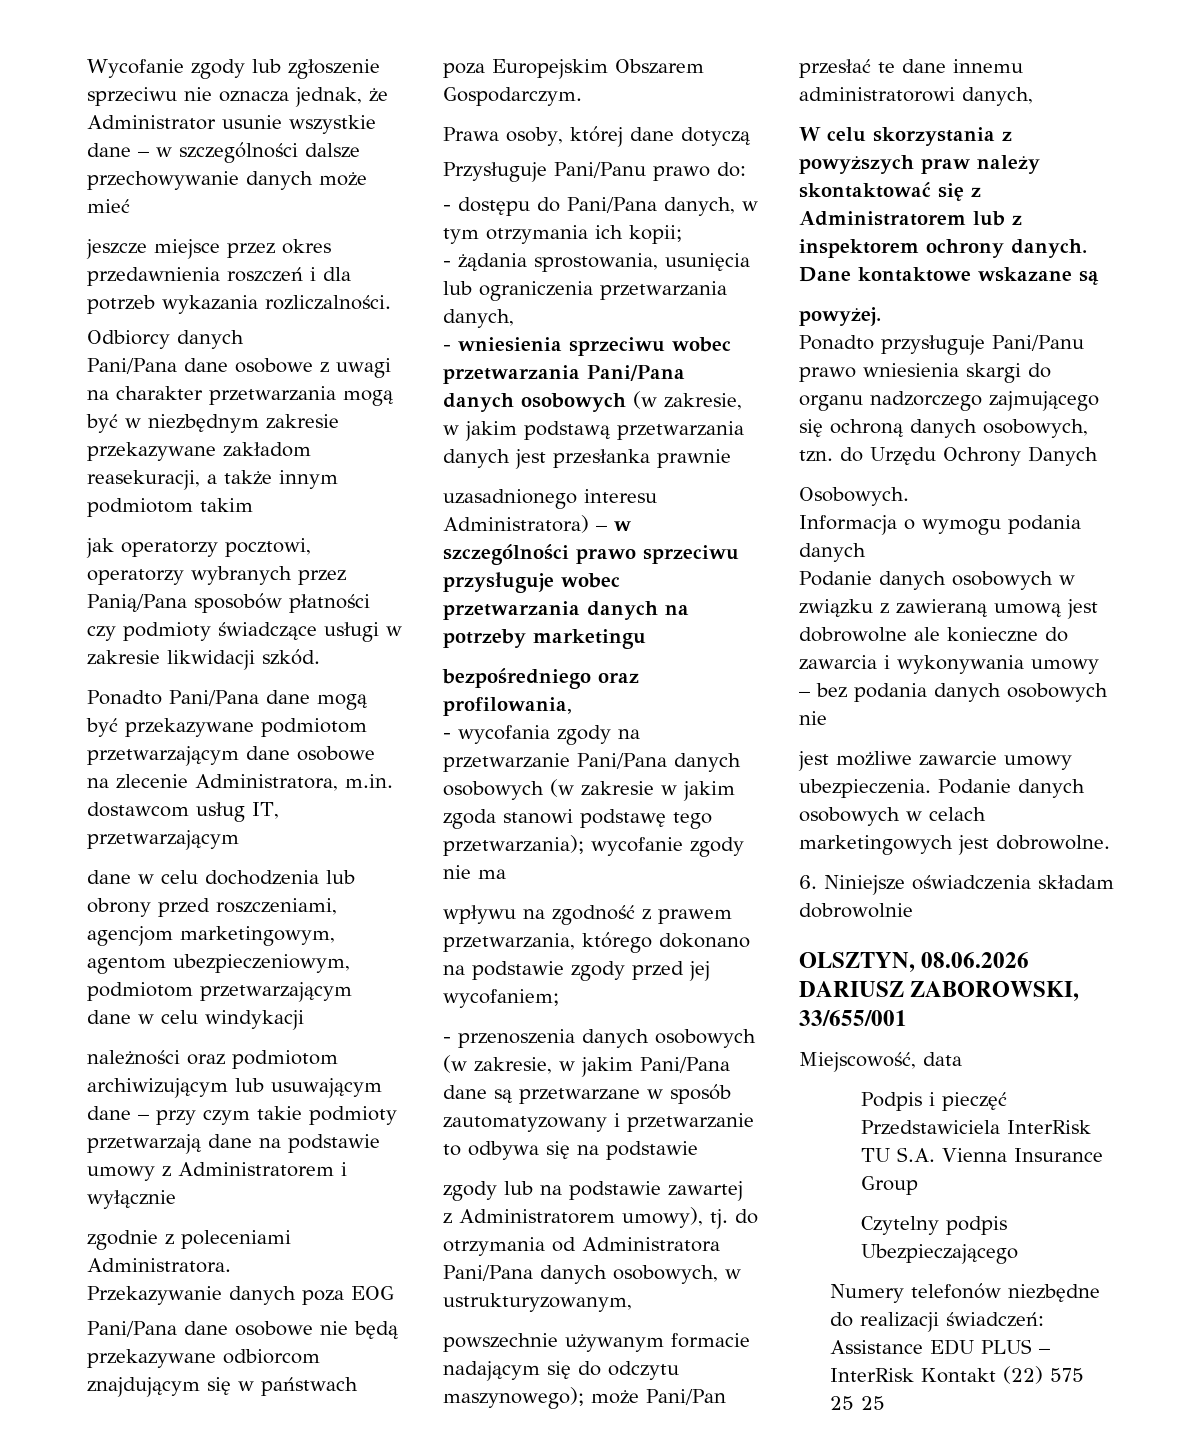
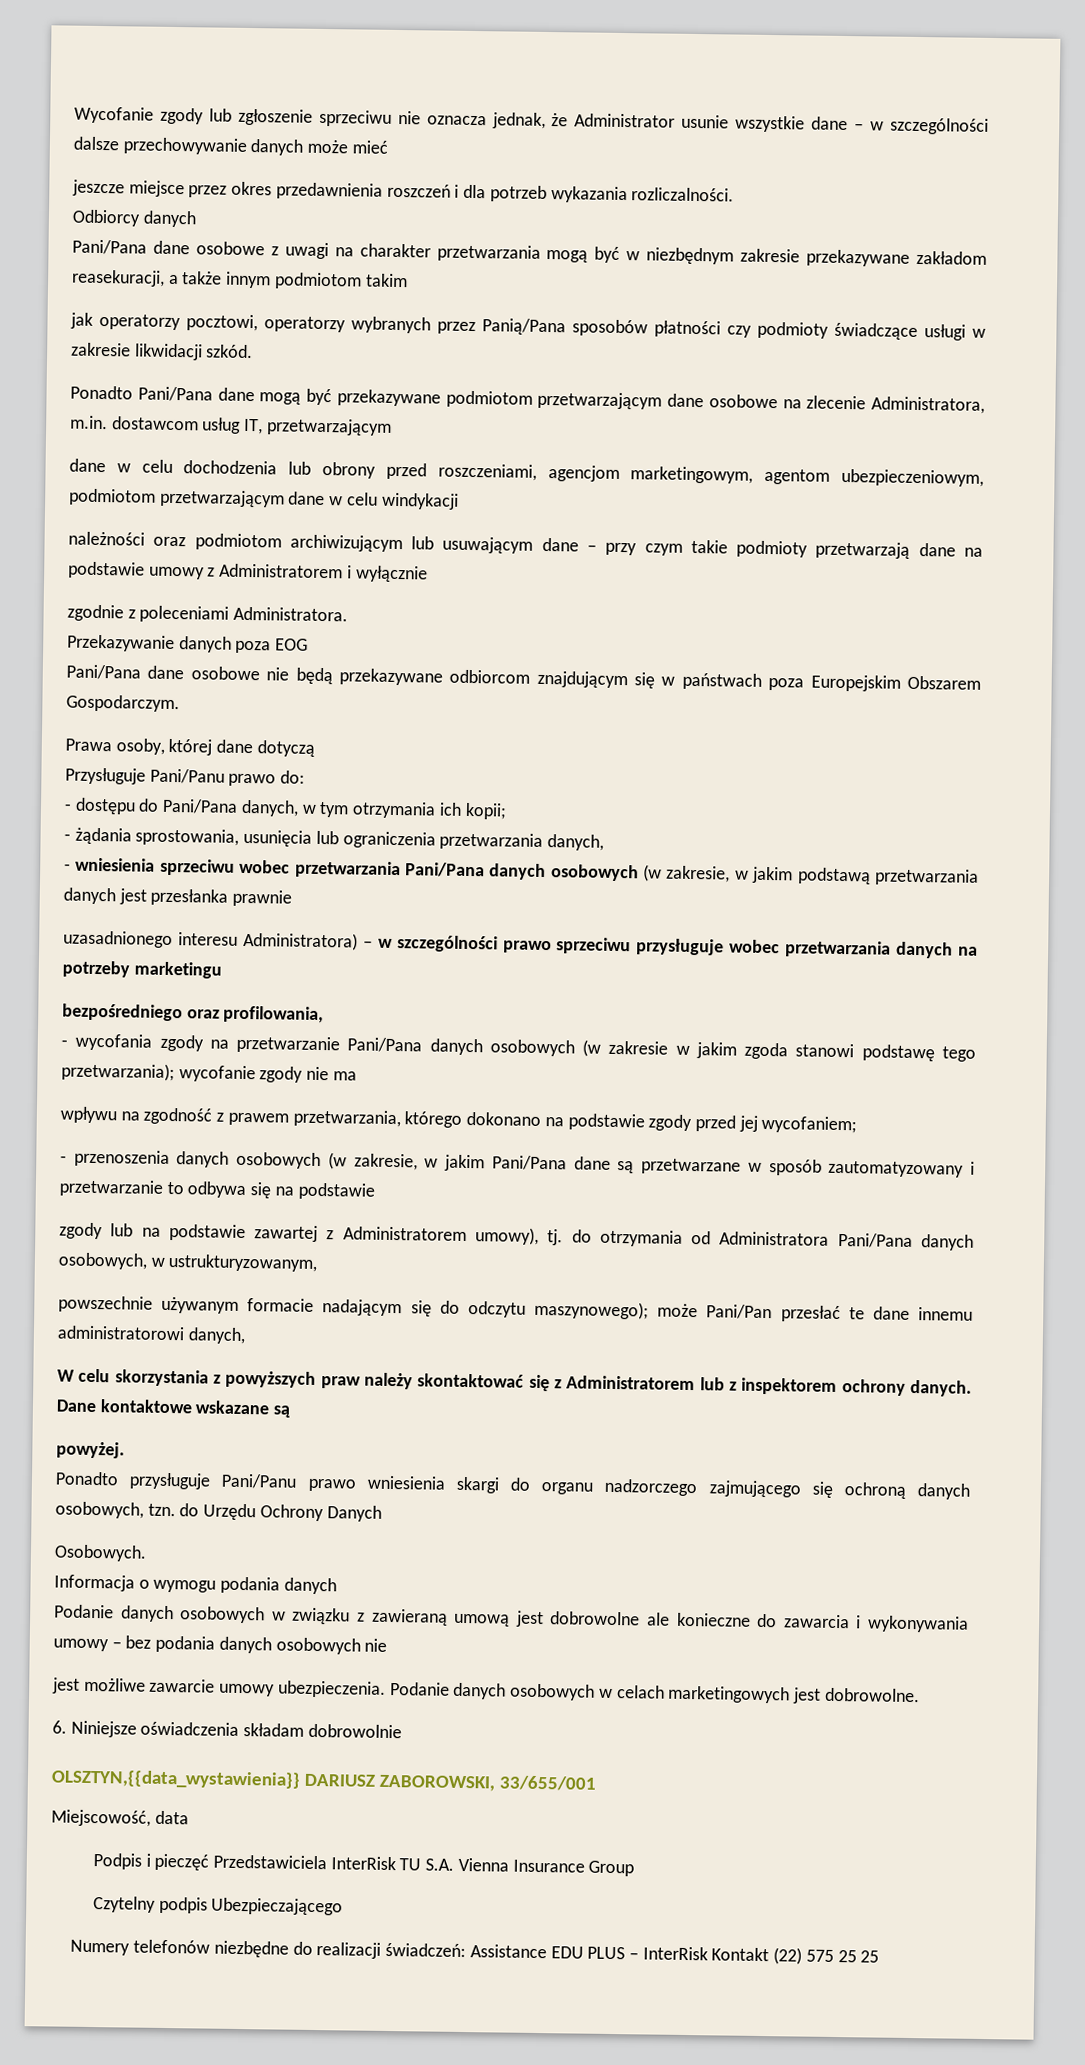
[799,952,1030,973] OLSZTYN, 08.06.2026 -> [51,1769,301,1789] OLSZTYN,{{data_wystawienia}}

